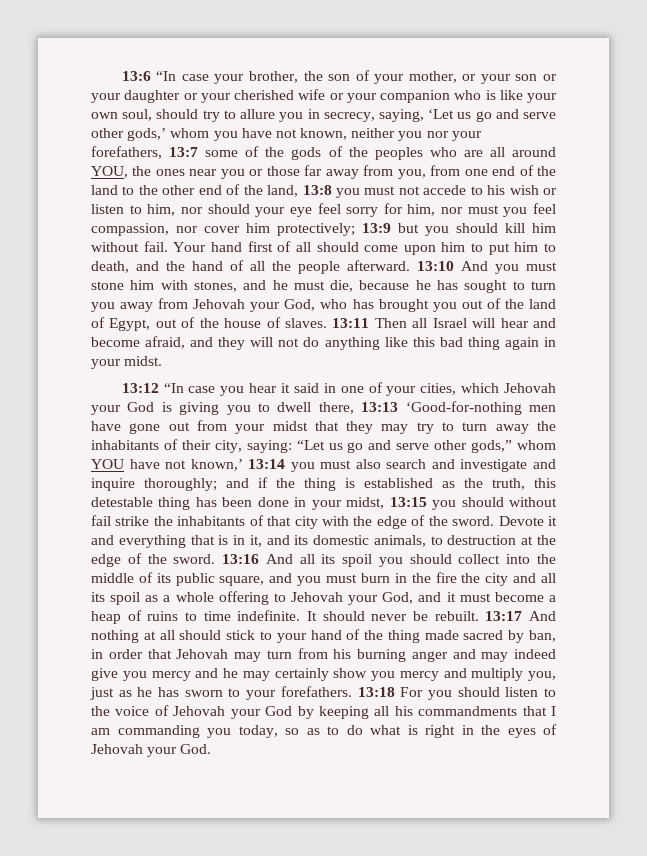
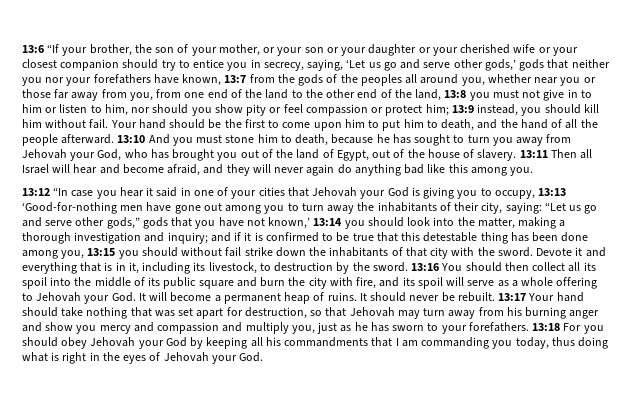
[156,71,209,81] “In case -> [47,44,60,53] “If
[380,90,557,103] [91,109,153,121] companion who is like your own soul, -> [22,59,120,71] closest companion
[240,109,276,119] allure -> [193,59,225,68] entice
[170,128,482,141] [91,146,260,159] whom you have not known, neither you nor your forefathers, 13:7 some of -> [519,59,610,71] [22,74,275,86] gods that neither you nor your forefathers have known, 13:7 from
[429,147,556,157] [91,166,185,178] who are all around YOU, the ones -> [405,74,532,86] all around you, whether
[423,185,539,195] accede to his wish -> [543,89,592,101] [22,104,42,113] give in to him
[255,203,557,217] [91,223,419,236] your eye feel sorry for him, nor must you feel compassion, nor cover him protectively; 13:9 but -> [191,104,519,116] you show pity or feel compassion or protect him; 13:9 instead,
[247,241,359,252] first of all should -> [169,119,280,129] should be the first to
[160,280,354,292] with stones, and he must die, -> [280,134,329,146] to death,
[285,318,327,328] slaves. -> [477,149,517,161] slavery.
[278,338,300,347] not -> [274,164,335,176] never again
(380, 343) none -> [404,164,425,174] bad
[439,337,556,350] [91,356,163,369] bad thing again in your midst. -> [470,167,534,176] among you.
[420,383,500,395] cities, which -> [258,187,309,197] cities that
[277,402,354,414] dwell there, -> [494,190,535,199] occupy,
[196,420,434,434] from your midst that they may try -> [225,205,285,214] among you
[517,440,556,450] [91,459,124,469] whom YOU -> [142,217,216,229] gods that you
[320,459,556,472] [91,477,525,491] must also search and investigate and inquire thoroughly; and if the thing is established as the truth, -> [367,217,566,229] [22,232,398,244] should look into the matter, making a thorough investigation and inquiry; and if it is confirmed to be true that
[294,497,385,510] in your midst, -> [22,250,85,259] among you,
(150, 521) none -> [275,247,306,257] down
[376,515,448,529] edge of the -> (495, 251) none
[266,535,556,547] [91,553,501,567] and its domestic animals, to destruction at the edge of the sword. 13:16 And all its spoil you should collect -> [142,262,596,274] [22,277,47,289] including its livestock, to destruction by the sword. 13:16 You should then collect all its spoil
[219,572,557,586] [91,592,141,605] square, and you must burn in the fire the city and all its spoil -> [198,277,495,289] square and burn the city with fire, and its spoil will serve
[382,592,491,604] God, and it must -> [111,292,168,302] God. It will
(557, 598) none -> [223,293,281,304] permanent
[147,610,301,621] ruins to time indefinite. -> [327,292,357,301] ruins.
[529,611,556,621] [91,629,556,643] [91,649,143,659] And nothing at all should stick to your hand of the thing made sacred by ban, in order -> [528,292,584,302] [22,307,323,319] Your hand should take nothing that was set apart for destruction, so
(292, 654) none -> [448,310,476,319] away
[481,649,556,662] [91,668,439,681] may indeed give you mercy and he may certainly show you mercy -> [45,322,220,334] show you mercy and compassion
[505,687,556,697] [91,705,169,716] listen to the voice of -> [61,337,88,349] obey
[285,725,363,735] so as to do -> [551,337,609,349] thus doing

